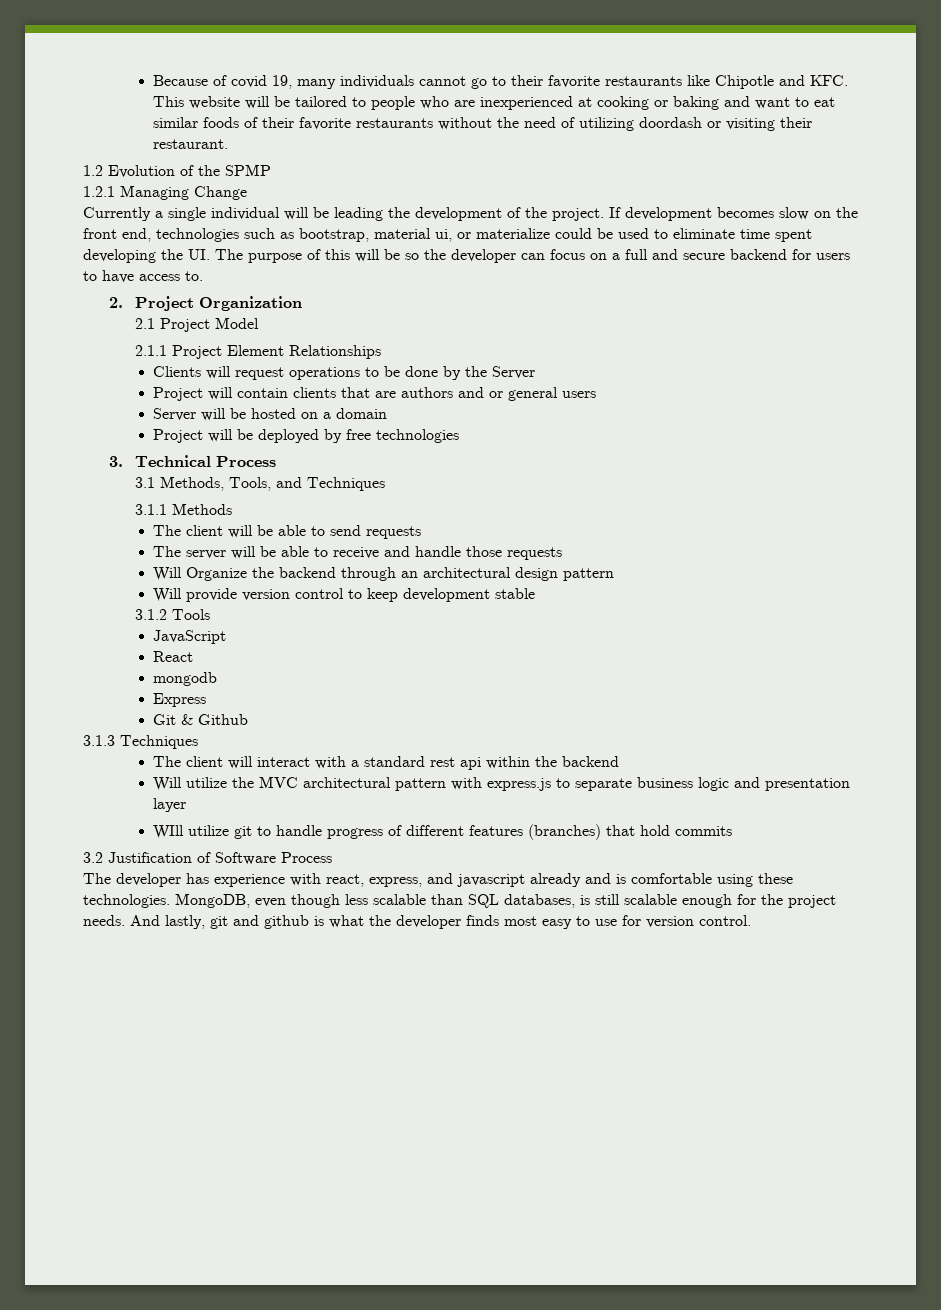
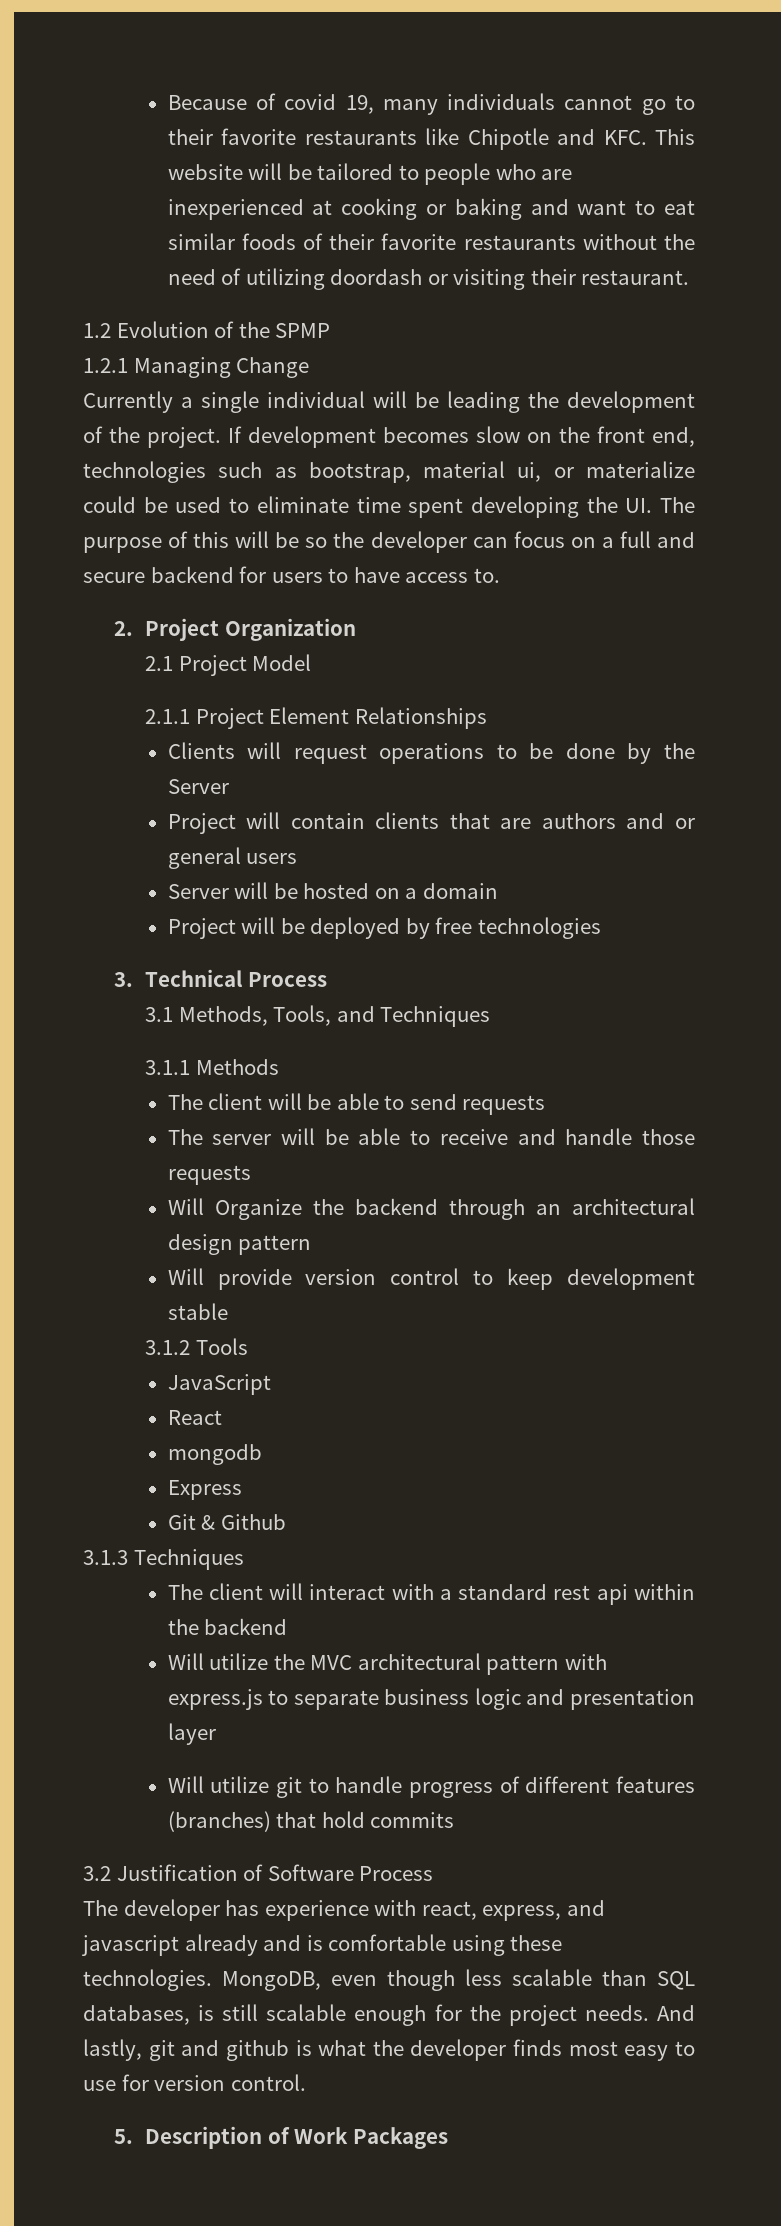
[153,825,185,839] WIll -> [167,1776,204,1793] Will
(751, 920) none -> [114,2126,448,2149] // 5. Description of Work Packages

